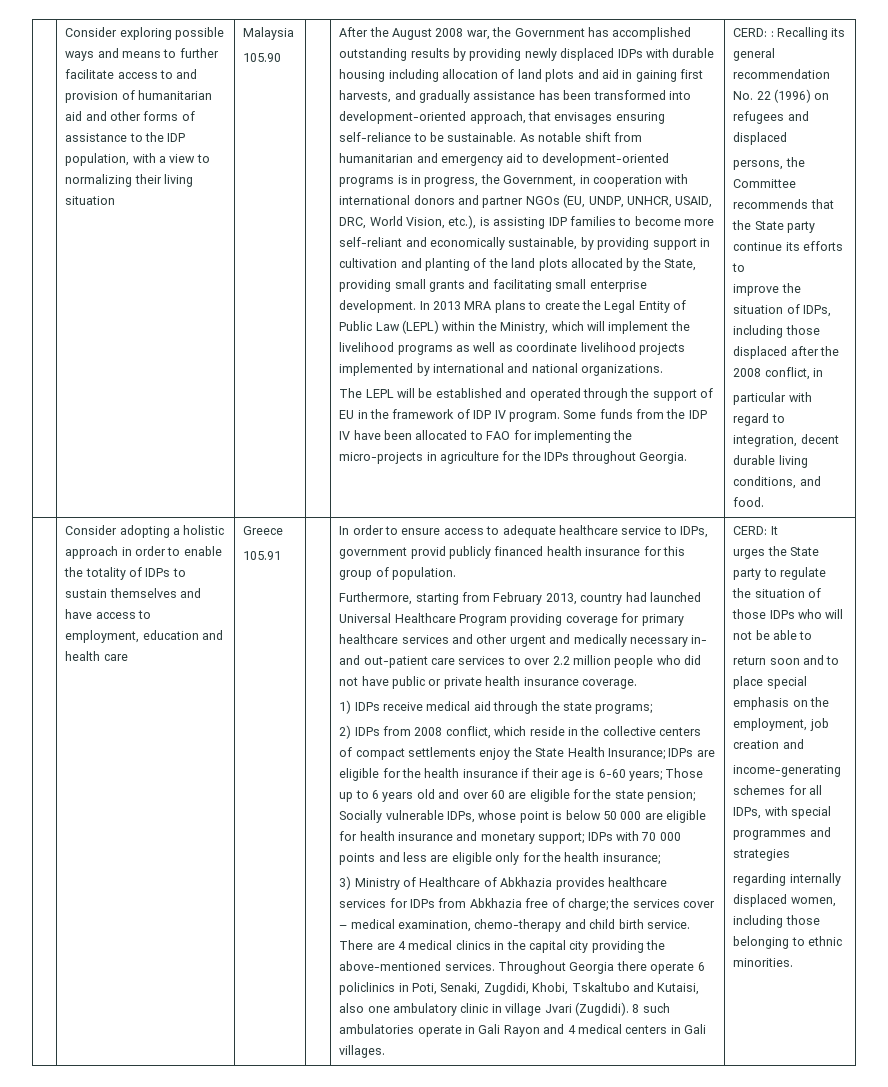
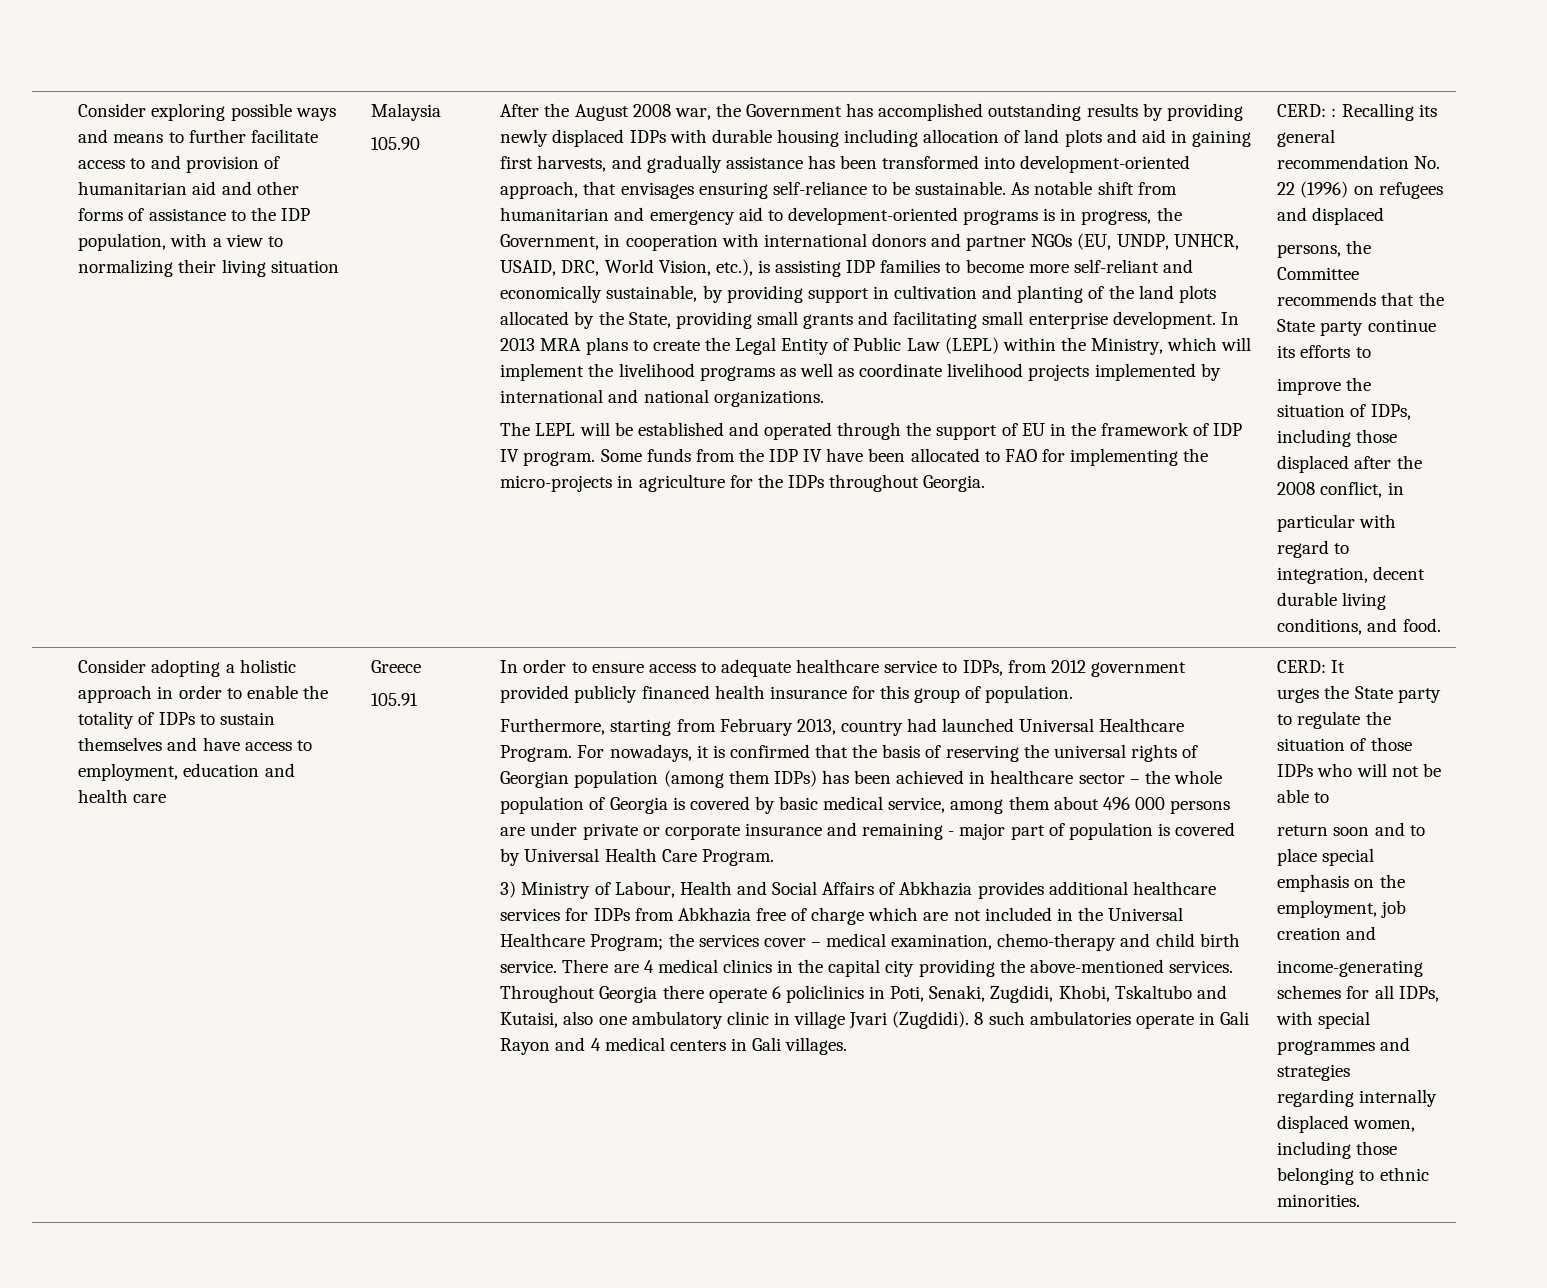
[339,546,446,559] government provid -> [1007,660,1186,677] [500,685,570,703] from 2012 government provided
[459,613,684,626] [339,634,708,647] [339,655,702,668] [339,676,637,689] [339,700,653,714] [339,725,702,739] [339,747,715,760] [339,768,704,781] [339,789,696,802] [339,810,707,823] [339,831,681,844] [339,852,660,865] [339,876,481,890] Program providing coverage for primary healthcare services and other urgent and medically necessary in- and out-patient care services to over 2.2 million people who did not have public or private health insurance coverage. // 1) IDPs receive medical aid through the state programs; // 2) IDPs from 2008 conflict, which reside in the collective centers of compact settlements enjoy the State Health Insurance; IDPs are eligible for the health insurance if their age is 6-60 years; Those up to 6 years old and over 60 are eligible for the state pension; Socially vulnerable IDPs, whose point is below 50 000 are eligible for health insurance and monetary support; IDPs with 70 000 points and less are eligible only for the health insurance; // 3) Ministry of Healthcare -> [500,744,1199,762] [500,770,1222,788] [500,796,1231,814] [500,822,1236,840] [500,848,774,866] [500,881,875,899] Program. For nowadays, it is confirmed that the basis of reserving the universal rights of Georgian population (among them IDPs) has been achieved in healthcare sector – the whole population of Georgia is covered by basic medical service, among them about 496 000 persons are under private or corporate insurance and remaining - major part of population is covered by Universal Health Care Program. // 3) Ministry of Labour, Health and Social Affairs
(605, 883) none -> [1048,881,1128,895] additional
[567,898,608,911] charge; -> [811,907,1184,925] [500,933,664,951] charge which are not included in the Universal Healthcare Program;

